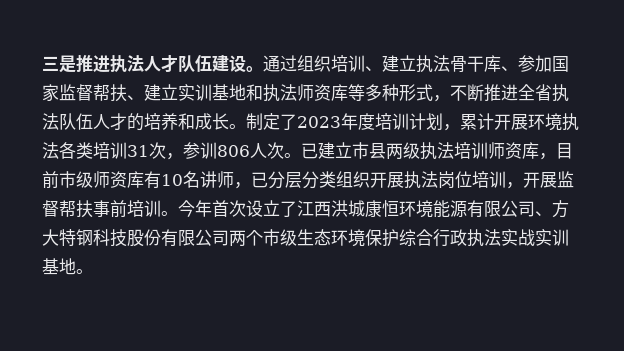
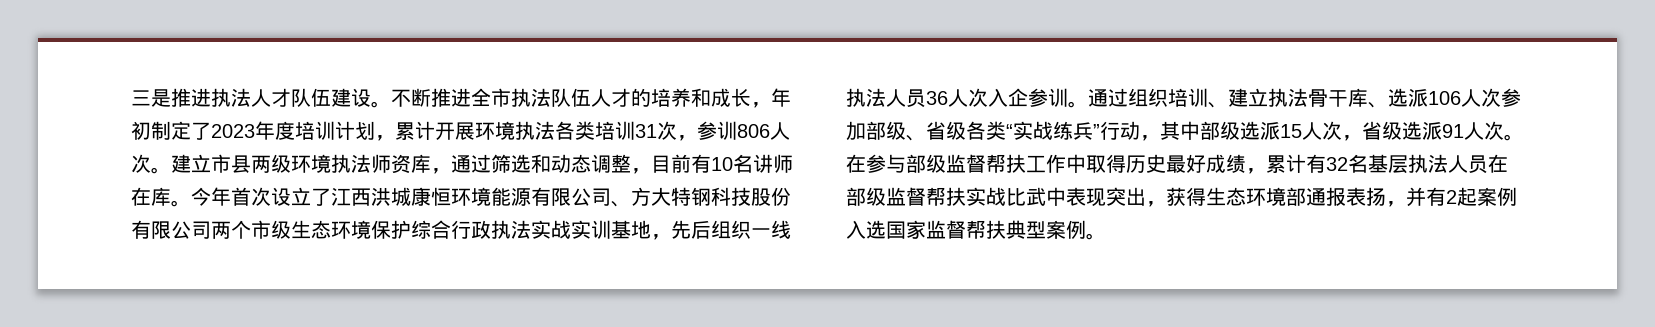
[263,55,569,73] [42,84,450,102] 通过组织培训、建立执法骨干库、参加国家监督帮扶、建立实训基地和执法师资库等多种形式， -> (391, 104) none
[535,84,552,101] 省 -> [491,88,511,107] 市
[229,124,246,129] 。 -> [751,88,791,108] [131,121,151,140] ，年初
[301,143,318,159] 已 -> (171, 170) none
[420,142,573,160] [42,171,574,189] [42,200,161,218] 执法培训师资库，目前市级师资库有10名讲师，已分层分类组织开展执法岗位培训，开展监督帮扶事前培训 -> [291,154,793,174] [131,187,171,206] 环境执法师资库，通过筛选和动态调整，目前有10名讲师在库
(76, 266) none -> [651,220,791,240] [846,88,1521,108] [846,121,1524,141] [846,154,1508,174] [846,187,1517,207] [846,220,1086,239] ，先后组织一线执法人员36人次入企参训。通过组织培训、建立执法骨干库、选派106人次参加部级、省级各类“实战练兵”行动，其中部级选派15人次，省级选派91人次。在参与部级监督帮扶工作中取得历史最好成绩，累计有32名基层执法人员在部级监督帮扶实战比武中表现突出，获得生态环境部通报表扬，并有2起案例入选国家监督帮扶典型案例

